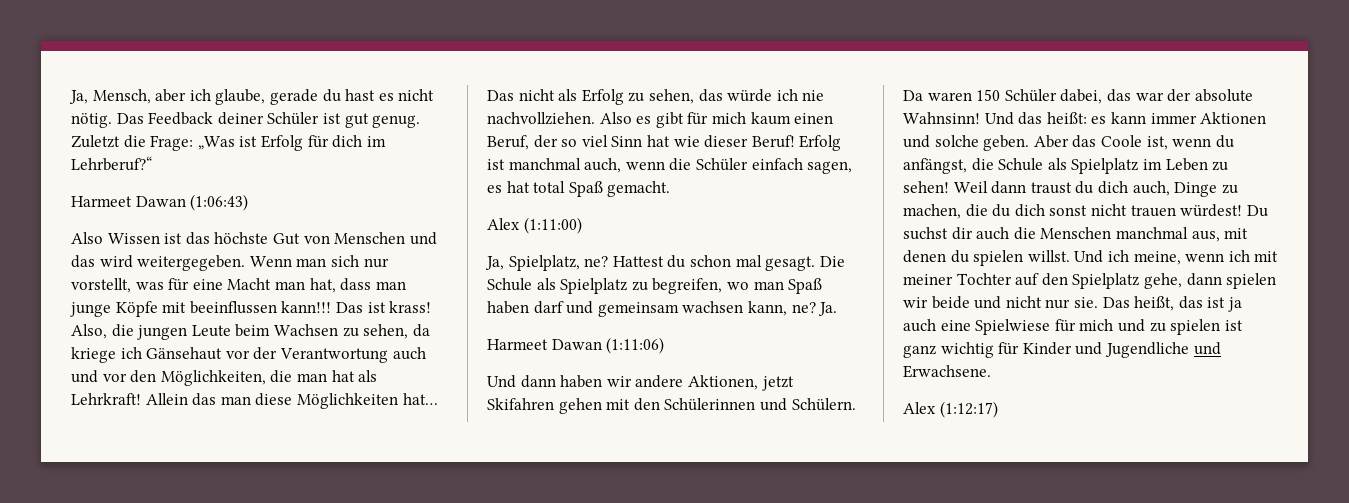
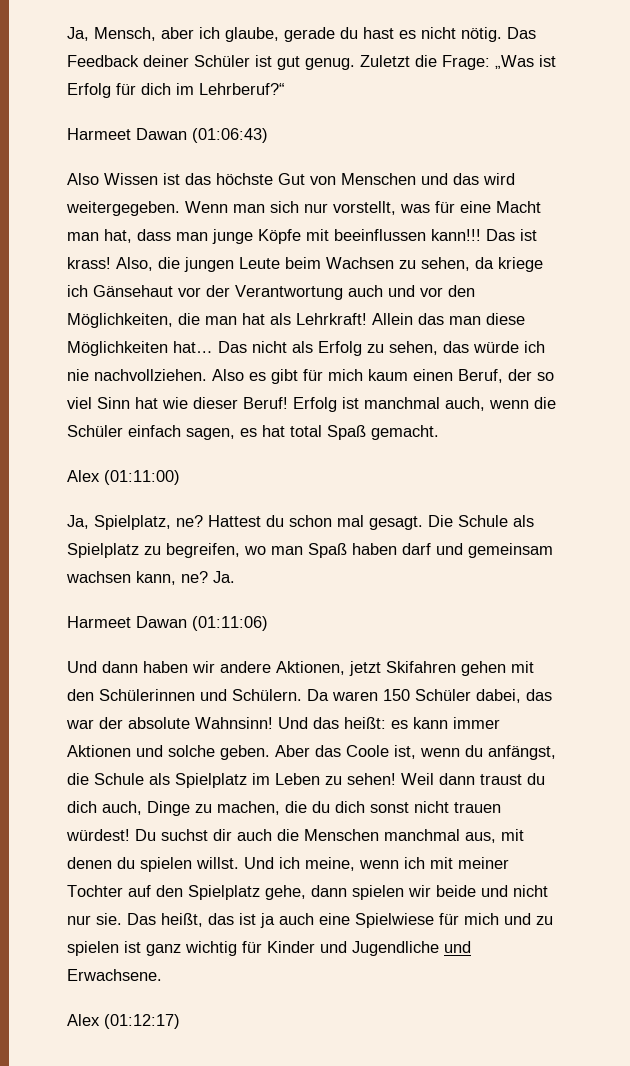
[190,194,249,211] (1:06:43) -> [192,128,268,143] (01:06:43)
[523,217,582,234] (1:11:00) -> [104,470,180,485] (01:11:00)
[606,337,665,354] (1:11:06) -> [192,616,268,631] (01:11:06)
[939,401,998,418] (1:12:17) -> [104,1014,180,1029] (01:12:17)

